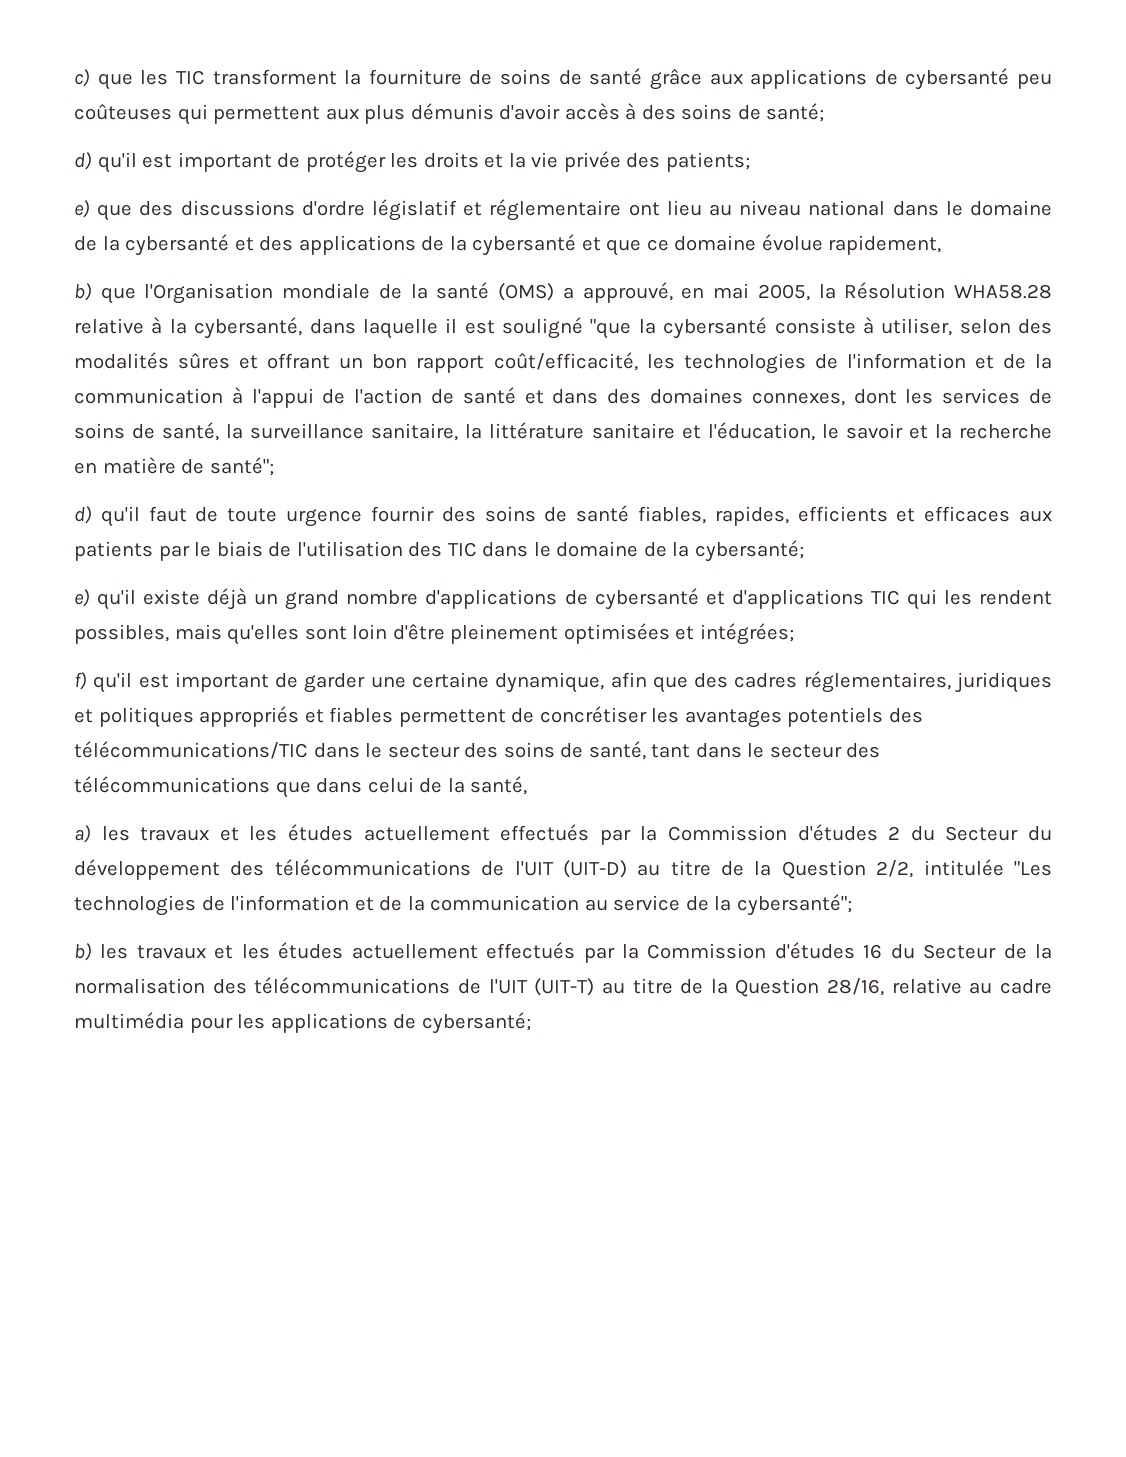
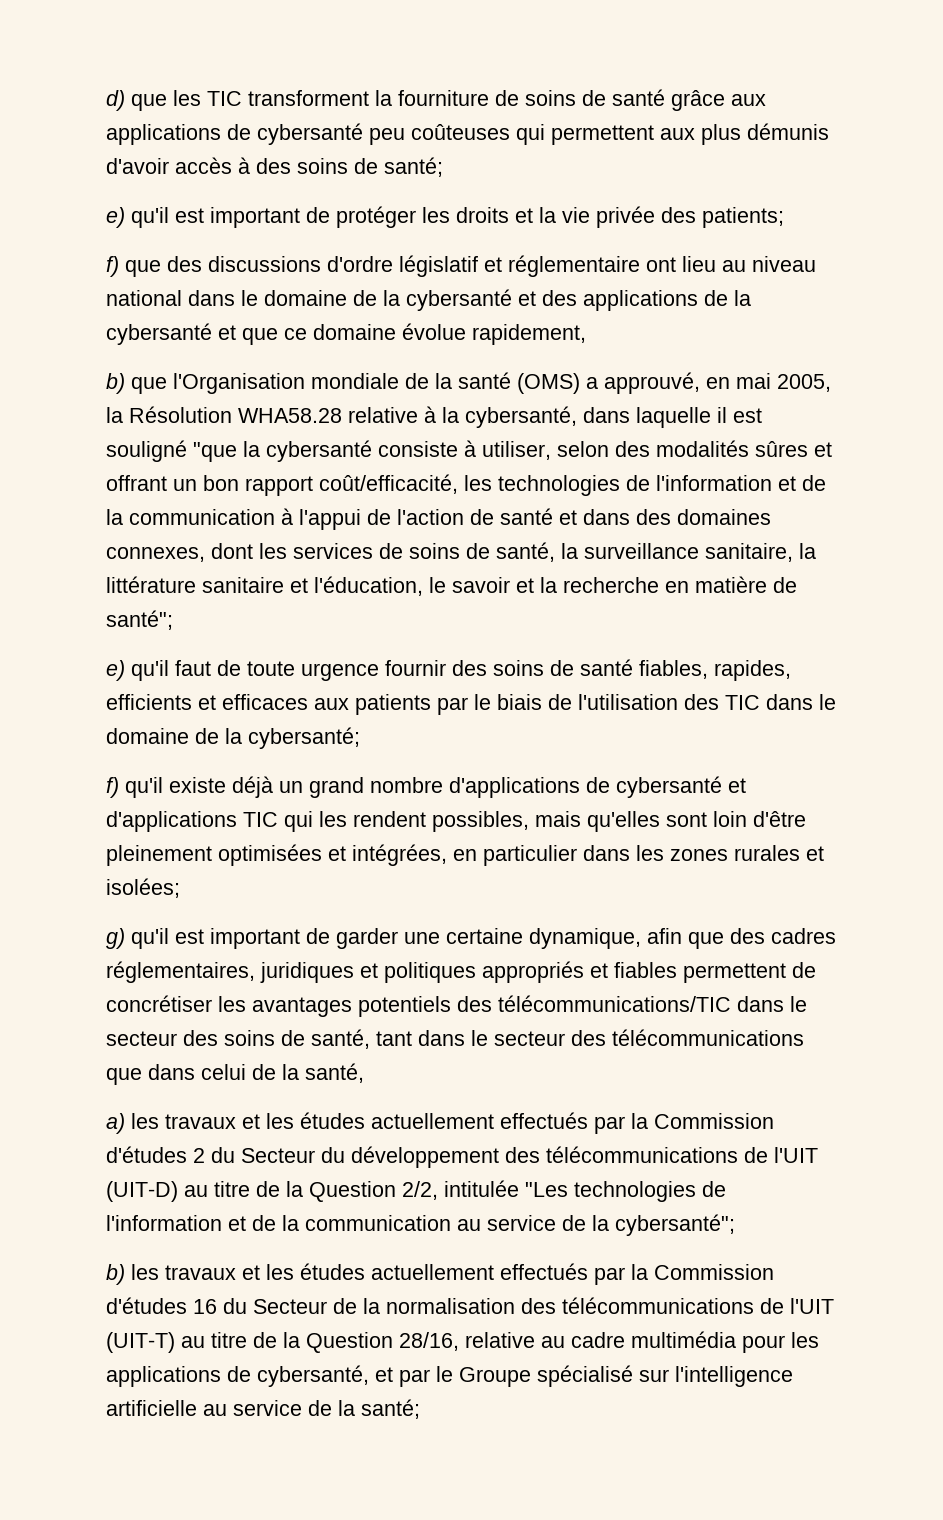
[74,69,90,87] c) -> [106,90,125,111] d)
[74,152,92,170] d) -> [106,207,125,228] e)
[74,200,90,218] e) -> [106,256,119,277] f)
[74,506,92,524] d) -> [106,660,125,681] e)
[74,589,90,607] e) -> [106,777,119,798] f)
[699,623,794,645] [74,672,87,690] intégrées; // f) -> [352,844,824,866] [106,878,180,898] [106,928,125,949] intégrées, en particulier dans les zones rurales et isolées; // g)
[421,1012,531,1034] cybersanté; -> [257,1365,793,1387] [106,1399,420,1419] cybersanté, et par le Groupe spécialisé sur l'intelligence artificielle au service de la santé;

